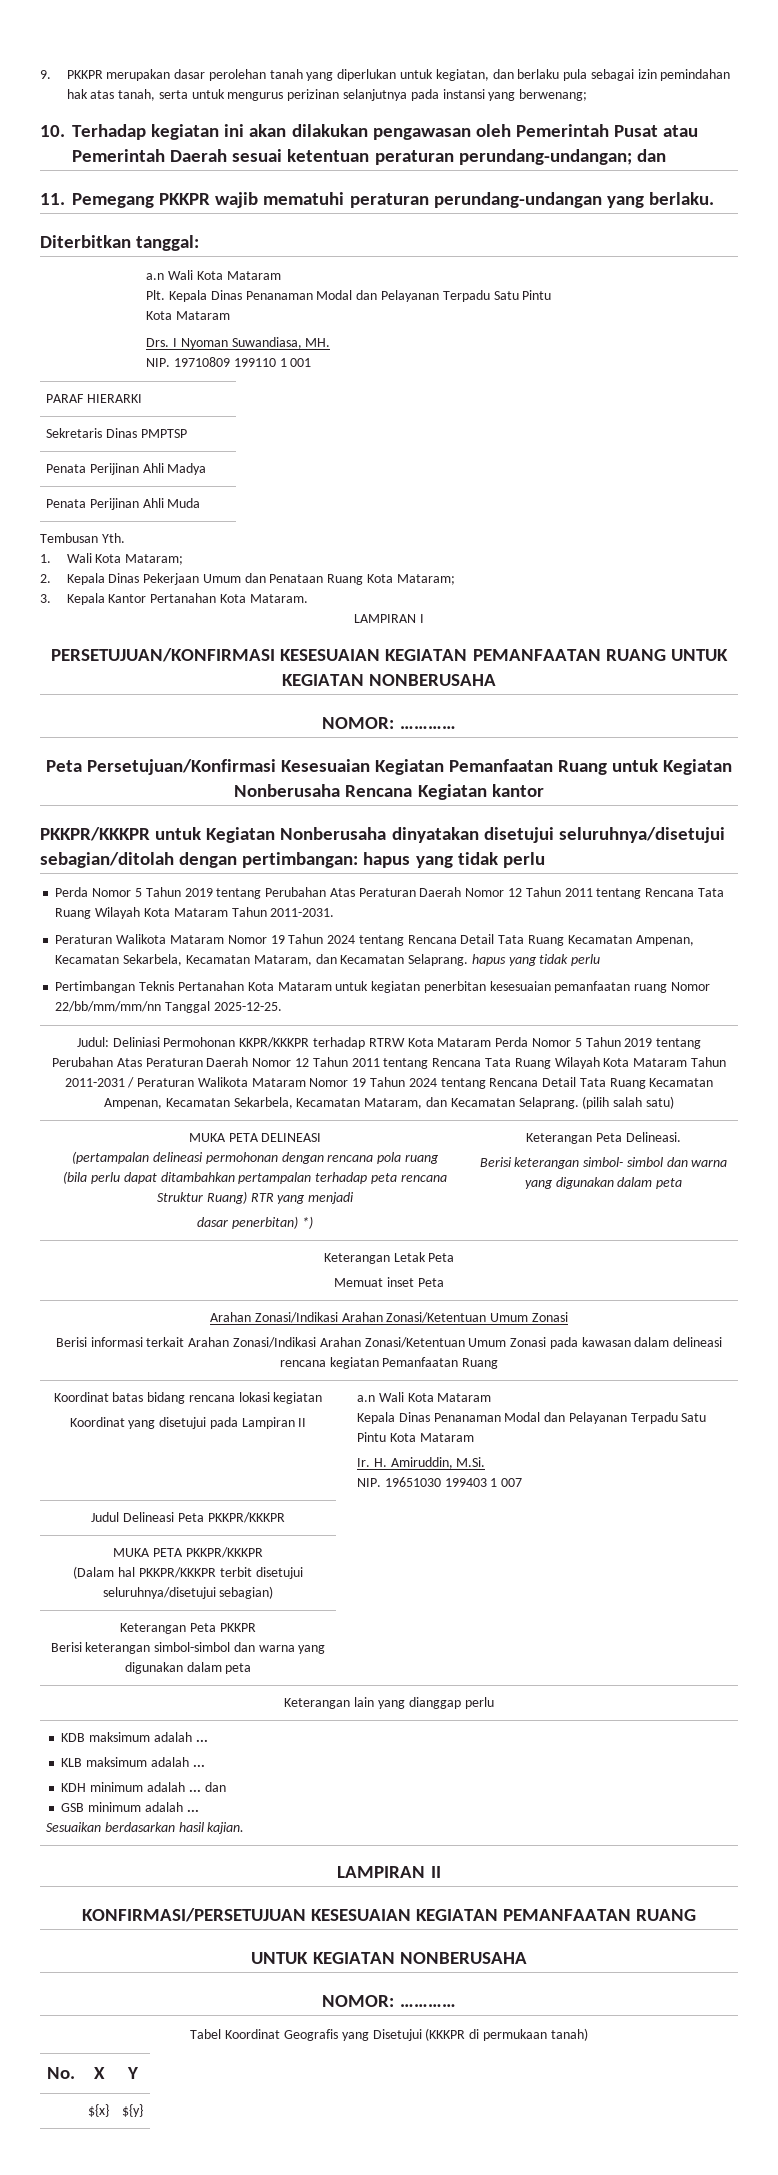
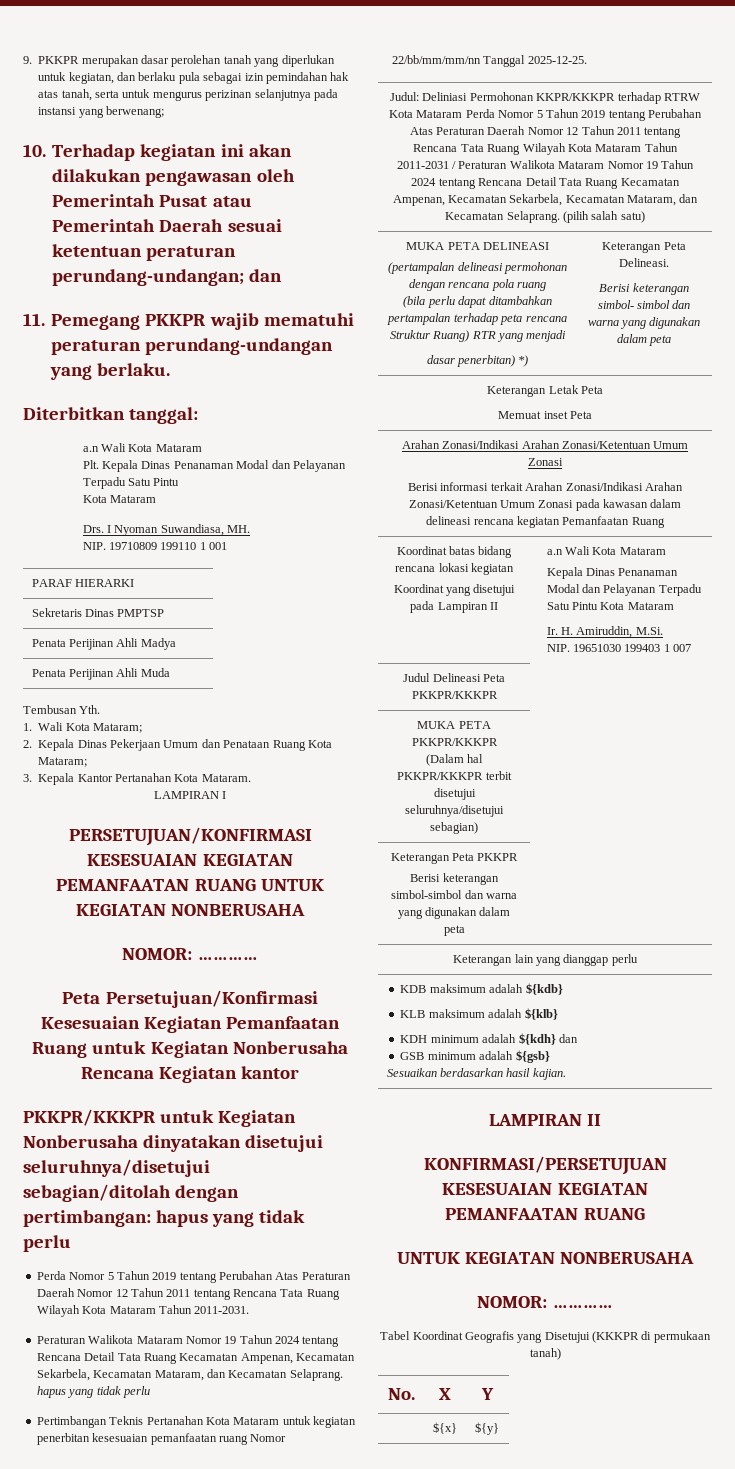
[195,1739,208,1742] ... -> [525,983,563,995] ${kdb}
[192,1764,205,1767] ... -> [524,1008,558,1020] ${klb}
[188,1789,201,1792] ... -> [518,1033,556,1045] ${kdh}
[186,1809,199,1812] ... -> [515,1050,550,1063] ${gsb}

